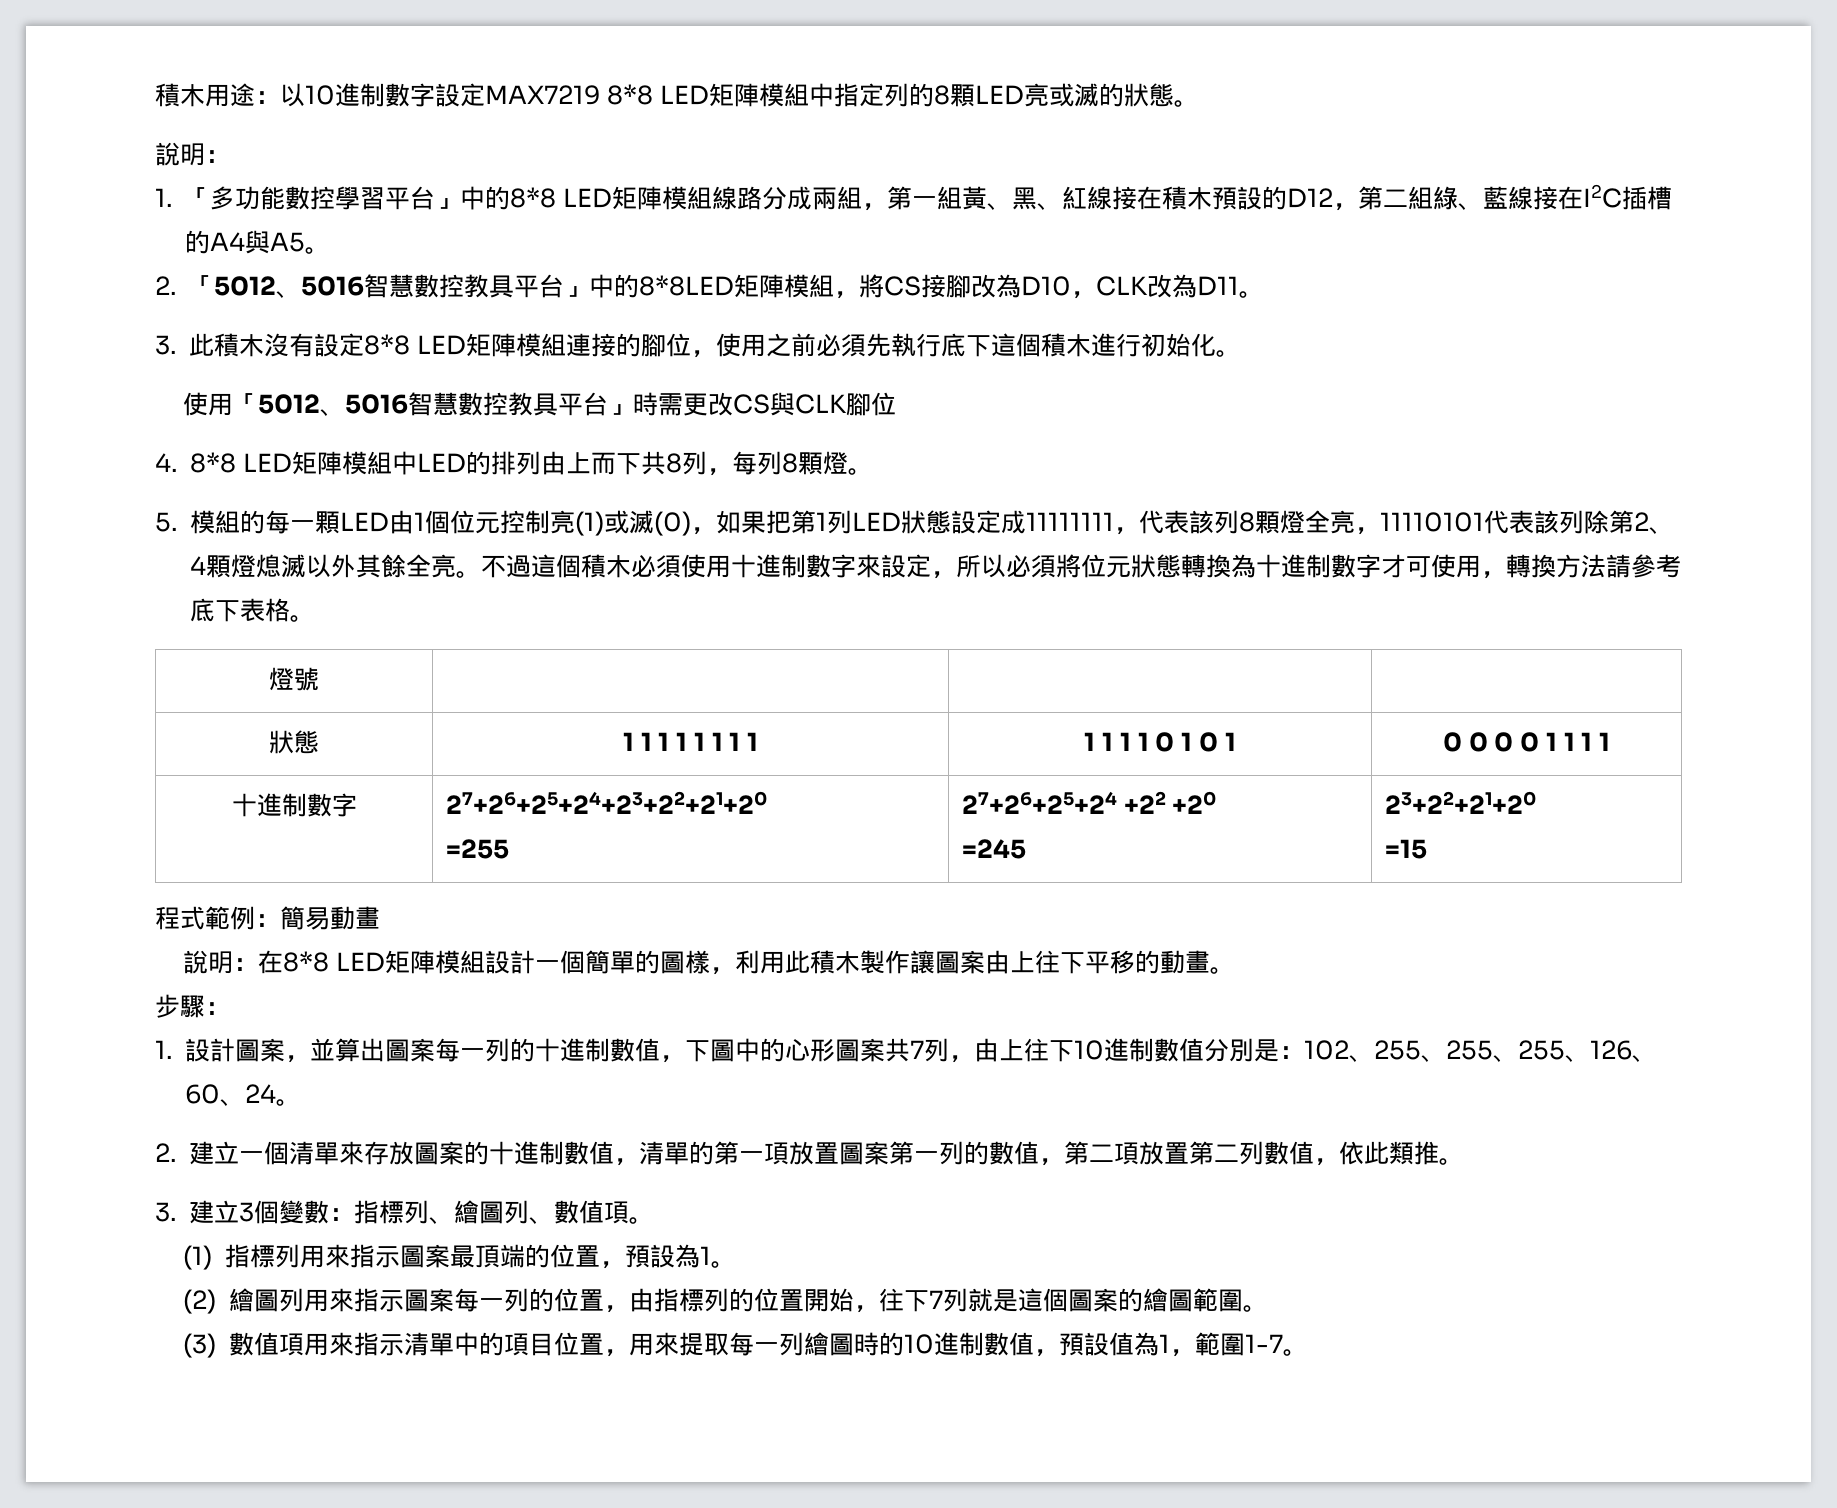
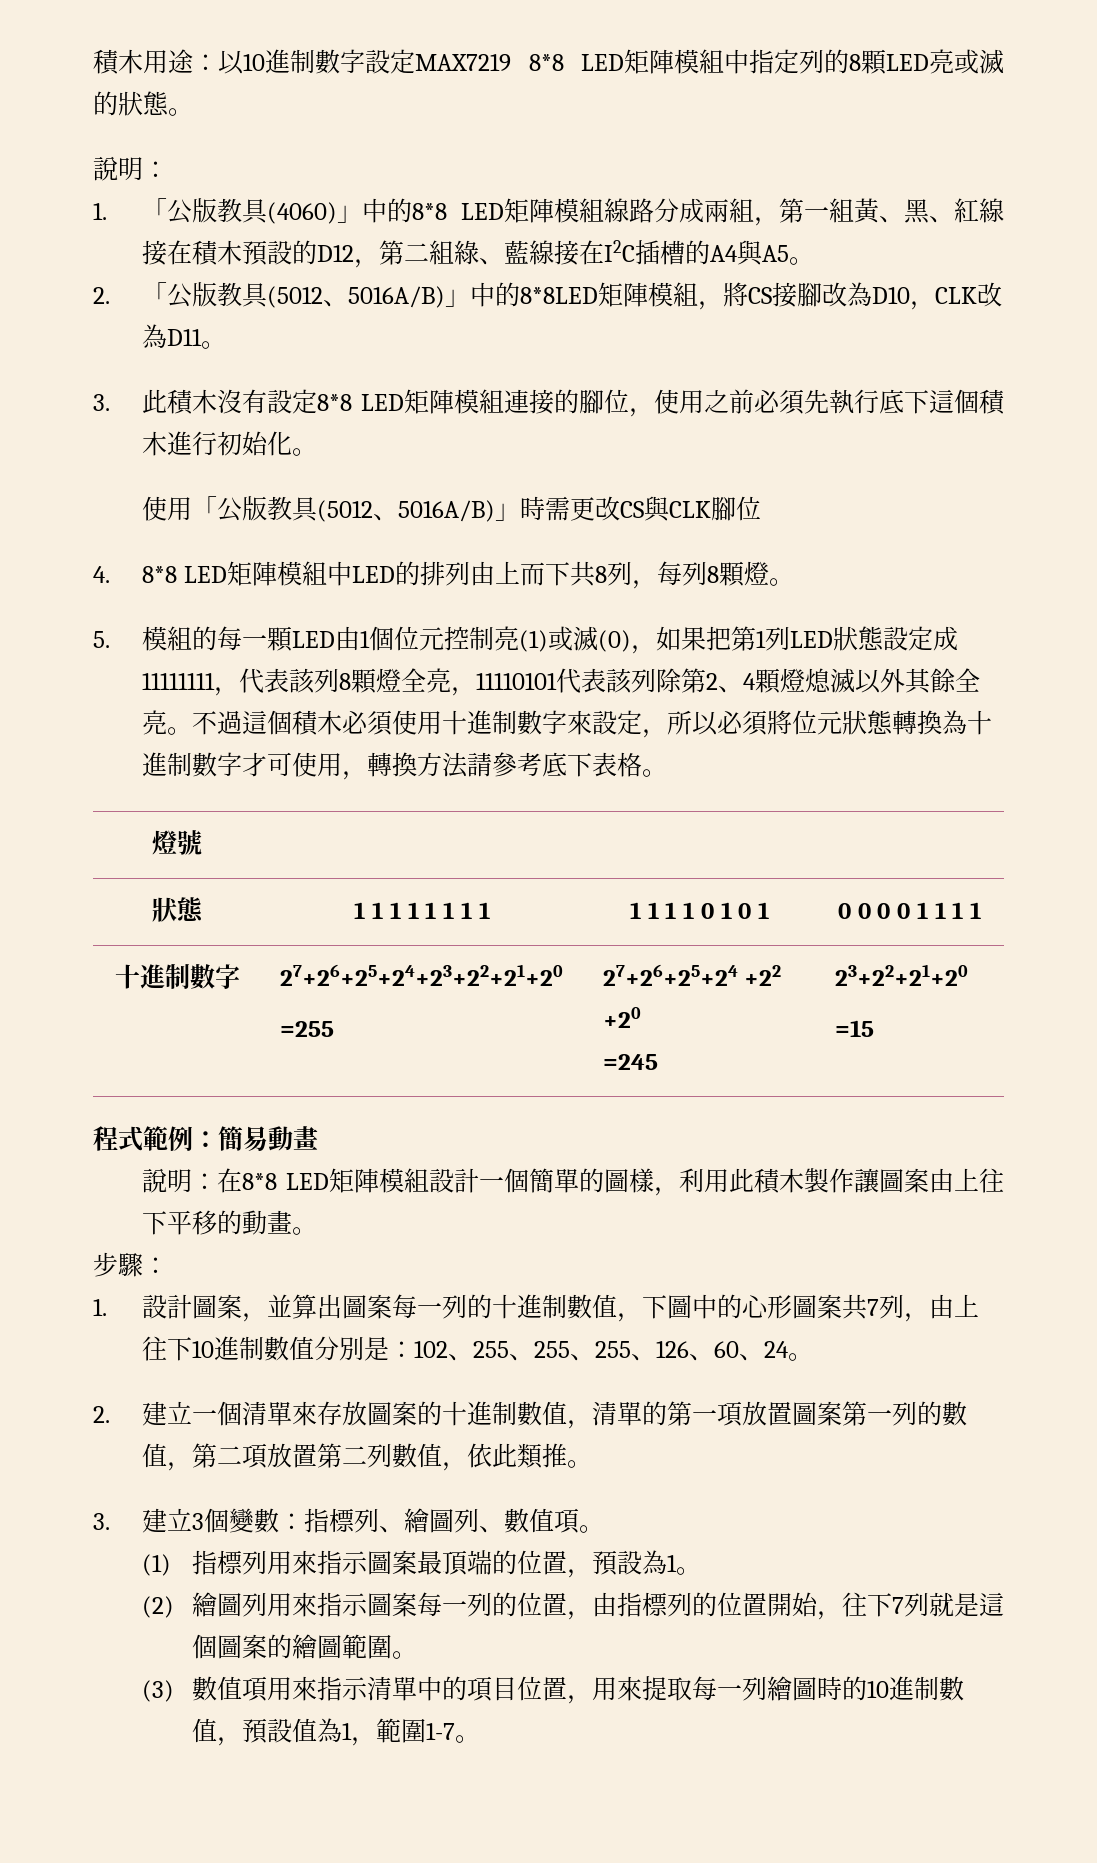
[210,186,436,210] 多功能數控學習平台 -> [167,198,338,224] 公版教具(4060)
[214,274,565,298] 5012、5016智慧數控教具平台 -> [167,282,446,308] 公版教具(5012、5016A/B)
[258,392,609,416] 5012、5016智慧數控教具平台 -> [217,496,496,522] 公版教具(5012、5016A/B)

